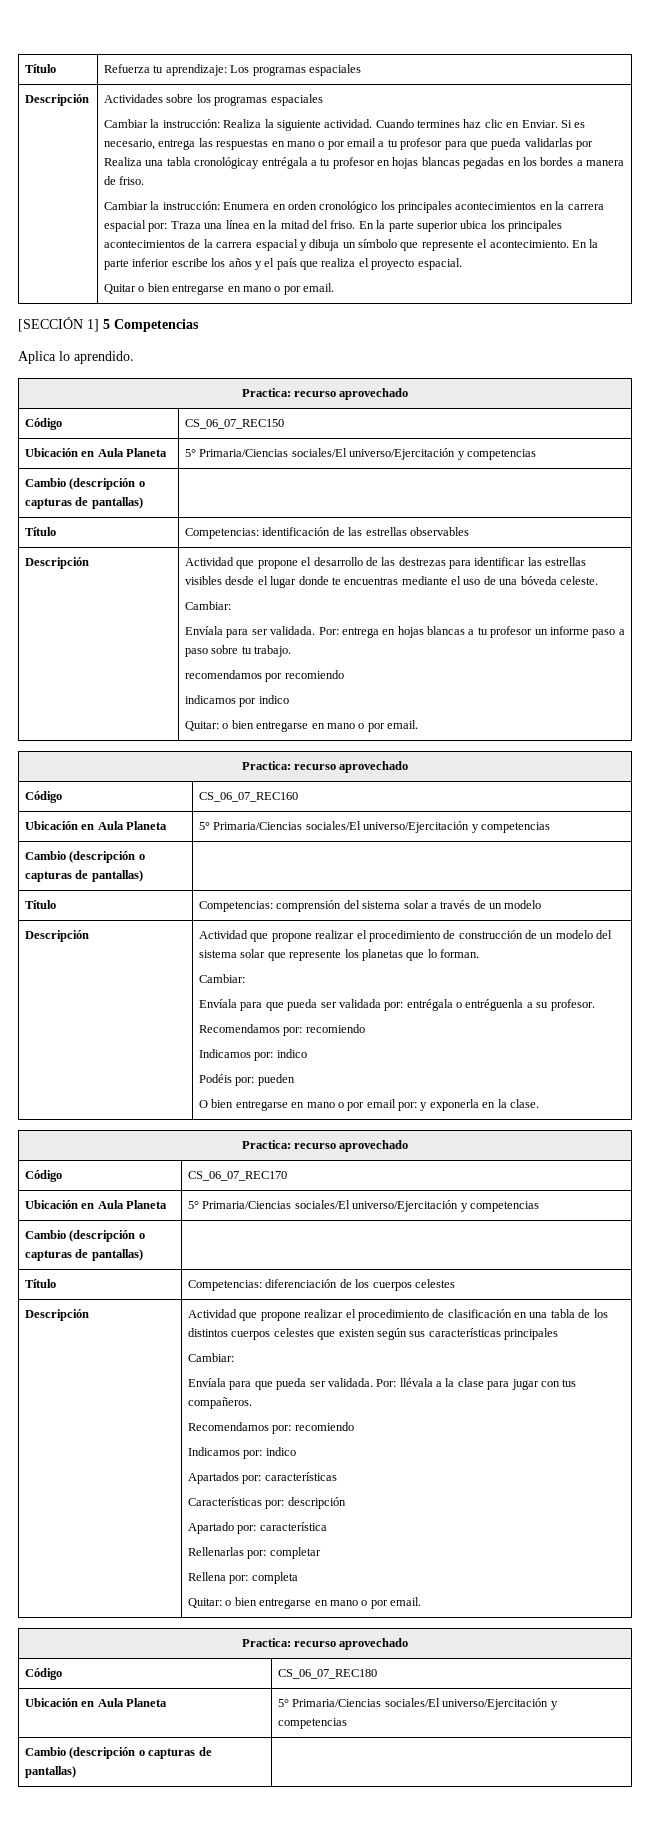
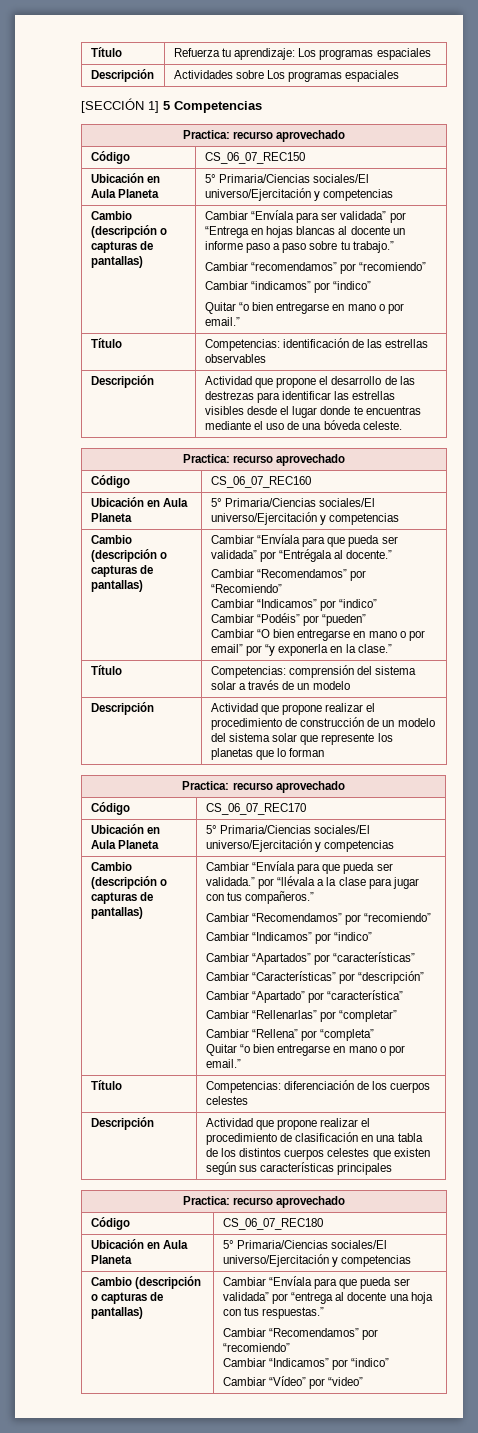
[196,94,323,106] [104,119,586,131] [104,138,594,150] [104,157,625,169] [104,176,145,185] [104,201,604,213] [104,220,563,232] [104,239,599,251] [104,258,462,270] [104,283,335,295] los programas espaciales // Cambiar la instrucción: Realiza la siguiente actividad. Cuando termines haz clic en Enviar. Si es necesario, entrega las respuestas en mano o por email a tu profesor para que pueda validarlas por Realiza una tabla cronológicay entrégala a tu profesor en hojas blancas pegadas en los bordes a manera de friso. // Cambiar la instrucción: Enumera en orden cronológico los principales acontecimientos en la carrera espacial por: Traza una línea en la mitad del friso. En la parte superior ubica los principales acontecimientos de la carrera espacial y dibuja un símbolo que represente el acontecimiento. En la parte inferior escribe los años y el país que realiza el proyecto espacial. // Quitar o bien entregarse en mano o por email. -> [267,70,400,82] Los programas espaciales
[18,351,134,364] // Aplica lo aprendido. -> (262, 107) none
(143, 503) none -> [204,210,406,223] [204,226,405,238] [204,241,394,253] [204,262,427,274] [204,281,372,293] [204,302,404,314] [204,317,240,326] Cambiar “Envíala para ser validada” por “Entrega en hojas blancas al docente un informe paso a paso sobre tu trabajo.” // Cambiar “recomendamos” por “recomiendo” // Cambiar “indicamos” por “indico” // Quitar “o bien entregarse en mano o por email.”
[185,601,232,610] [185,626,625,638] [185,645,292,657] [185,670,344,682] [185,695,289,707] [185,720,419,732] // Cambiar: // Envíala para ser validada. Por: entrega en hojas blancas a tu profesor un informe paso a paso sobre tu trabajo. // recomendamos por recomiendo // indicamos por indico // Quitar: o bien entregarse en mano o por email. -> (402, 425) none
(143, 876) none -> [210,534,398,547] [210,549,393,562] [210,569,367,581] [210,584,282,593] [210,599,378,611] [210,613,367,626] [210,629,425,641] [210,644,392,656] Cambiar “Envíala para que pueda ser validada” por “Entrégala al docente.” // Cambiar “Recomendamos” por “Recomiendo” // Cambiar “Indicamos” por “indico” // Cambiar “Podéis” por “pueden” // Cambiar “O bien entregarse en mano o por email” por “y exponerla en la clase.”
[440,949,480,958] [199,974,246,983] [199,999,595,1011] [199,1024,365,1036] [199,1049,307,1061] [199,1074,295,1086] [199,1099,539,1111] forman. // Cambiar: // Envíala para que pueda ser validada por: entrégala o entréguenla a su profesor. // Recomendamos por: recomiendo // Indicamos por: indico // Podéis por: pueden // O bien entregarse en mano o por email por: y exponerla en la clase. -> [289,748,325,757] forman
(143, 1255) none -> [205,861,393,874] [205,876,419,889] [205,891,315,904] [205,913,432,925] [205,932,373,944] [205,952,416,965] [205,971,425,984] [205,990,404,1003] [205,1010,398,1022] [205,1029,375,1041] [205,1044,405,1056] [205,1059,241,1068] Cambiar “Envíala para que pueda ser validada.” por “llévala a la clase para jugar con tus compañeros.” // Cambiar “Recomendamos” por “recomiendo” // Cambiar “Indicamos” por “indico” // Cambiar “Apartados” por “características” // Cambiar “Características” por “descripción” // Cambiar “Apartado” por “característica” // Cambiar “Rellenarlas” por “completar” // Cambiar “Rellena” por “completa” // Quitar “o bien entregarse en mano o por email.”
[188,1353,235,1362] [188,1378,577,1390] [188,1397,253,1409] [188,1422,354,1434] [188,1447,296,1459] [188,1472,337,1484] [188,1497,346,1509] [188,1522,327,1534] [188,1547,321,1559] [188,1572,298,1584] [188,1597,422,1609] // Cambiar: // Envíala para que pueda ser validada. Por: llévala a la clase para jugar con tus compañeros. // Recomendamos por: recomiendo // Indicamos por: indico // Apartados por: características // Características por: descripción // Apartado por: característica // Rellenarlas por: completar // Rellena por: completa // Quitar: o bien entregarse en mano o por email. -> (393, 1169) none
(77, 1772) none -> [222,1276,410,1289] [222,1292,433,1304] [222,1307,325,1319] [222,1328,379,1340] [222,1343,290,1352] [222,1358,390,1370] [222,1376,364,1389] Cambiar “Envíala para que pueda ser validada” por “entrega al docente una hoja con tus respuestas.” // Cambiar “Recomendamos” por “recomiendo” // Cambiar “Indicamos” por “indico” // Cambiar “Vídeo” por “video”

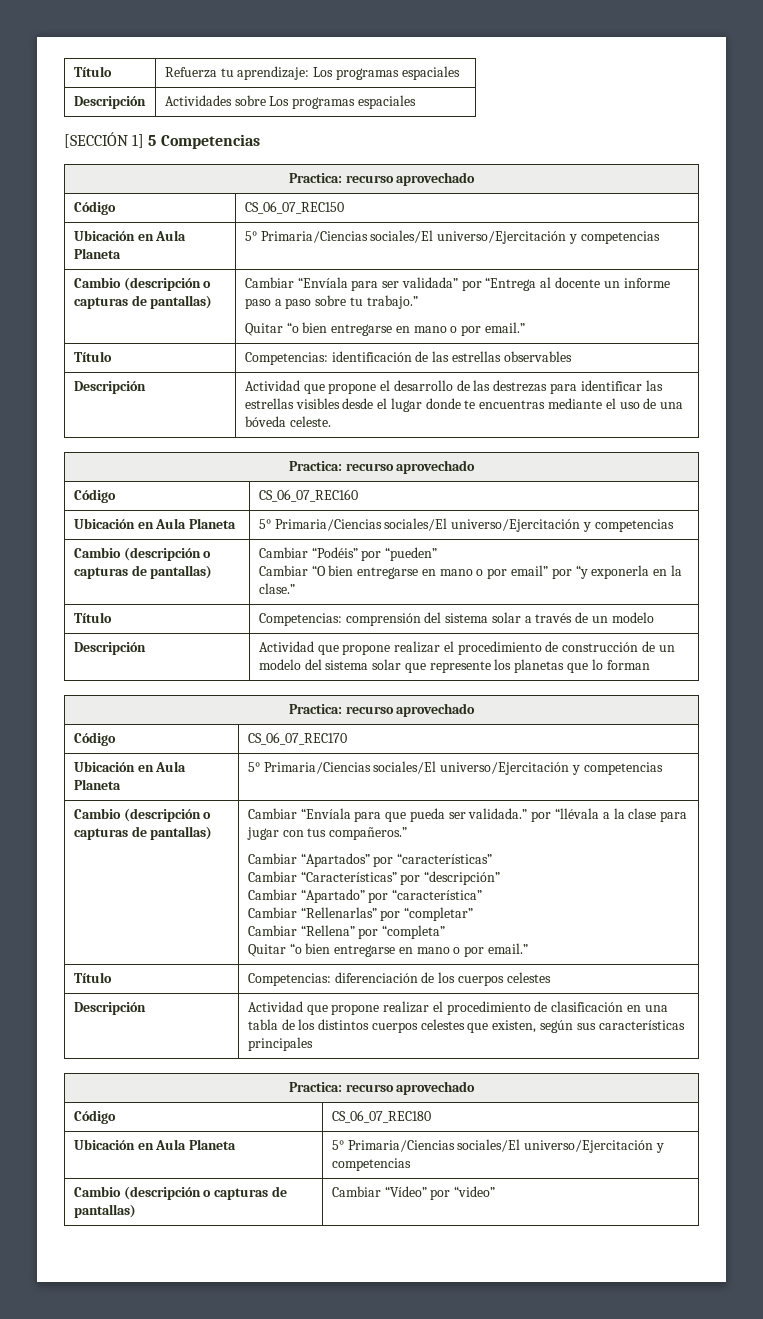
[251,226,336,238] en hojas blancas -> (537, 284) none
[204,262,427,274] [204,281,372,293] // Cambiar “recomendamos” por “recomiendo” // Cambiar “indicamos” por “indico” -> (418, 302) none
[257,534,398,547] [210,549,393,562] [210,569,367,581] [210,584,282,593] [210,599,378,611] [210,614,254,623] “Envíala para que pueda ser validada” por “Entrégala al docente.” // Cambiar “Recomendamos” por “Recomiendo” // Cambiar “Indicamos” por “indico” // Cambiar -> (308, 552) none
[205,913,432,925] [205,932,373,944] // Cambiar “Recomendamos” por “recomiendo” // Cambiar “Indicamos” por “indico” -> (408, 833) none
[393,1148,430,1157] existen -> [492,1020,537,1033] existen,
[269,1276,410,1289] [222,1292,433,1304] [222,1307,325,1319] [222,1328,379,1340] [222,1343,290,1352] [222,1358,390,1370] [222,1377,266,1386] “Envíala para que pueda ser validada” por “entrega al docente una hoja con tus respuestas.” // Cambiar “Recomendamos” por “recomiendo” // Cambiar “Indicamos” por “indico” // Cambiar -> (381, 1191) none

